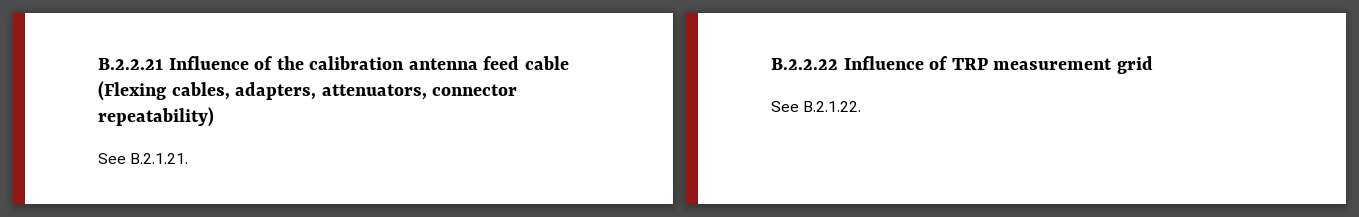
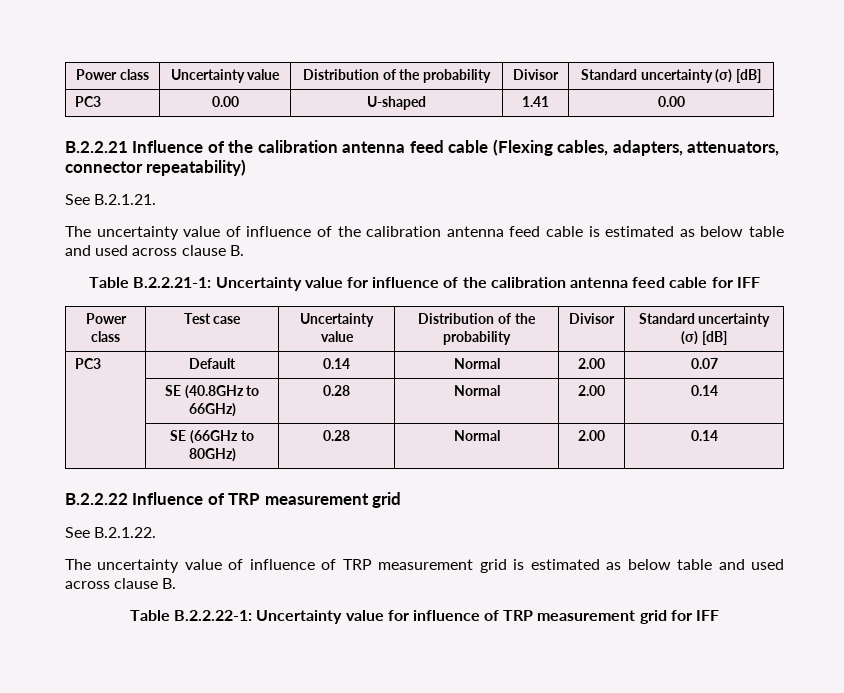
(98, 64) none -> [76,69,149,80] [170,69,281,83] [302,69,492,83] [513,69,559,80] [580,69,762,83] [74,96,101,107] [211,96,239,107] [366,96,426,110] [522,96,549,107] [657,96,685,107] Power class | Uncertainty value | Distribution of the probability | Divisor | Standard uncertainty (σ) [dB] // PC3 | 0.00 | U-shaped | 1.41 | 0.00 //
(189, 158) none -> [65,226,785,240] [65,245,244,256] [89,277,760,291] [85,313,127,324] [91,331,120,342] [183,313,242,324] [300,313,374,327] [320,331,354,342] [418,313,536,324] [442,331,511,345] [569,313,615,324] [638,313,771,327] [681,331,727,345] [74,358,101,369] [189,358,236,369] [323,358,350,369] [453,358,500,369] [578,358,605,369] [690,358,718,369] [164,385,260,399] [188,403,236,417] [323,385,350,396] [453,385,500,396] [578,385,605,396] [690,385,718,396] [170,430,254,444] [188,448,236,462] [323,430,350,441] [453,430,500,441] [578,430,605,441] [690,430,718,441] // The uncertainty value of influence of the calibration antenna feed cable is estimated as below table and used across clause B. // Table B.2.2.21-1: Uncertainty value for influence of the calibration antenna feed cable for IFF // Power class | Test case | Uncertainty value | Distribution of the probability | Divisor | Standard uncertainty (σ) [dB] // PC3 | Default | 0.14 | Normal | 2.00 | 0.07 // | SE (40.8GHz to 66GHz) | 0.28 | Normal | 2.00 | 0.14 // | SE (66GHz to 80GHz) | 0.28 | Normal | 2.00 | 0.14
(862, 106) none -> [65,559,785,573] [65,578,177,589] [129,610,720,624] // The uncertainty value of influence of TRP measurement grid is estimated as below table and used across clause B. // Table B.2.2.22-1: Uncertainty value for influence of TRP measurement grid for IFF

